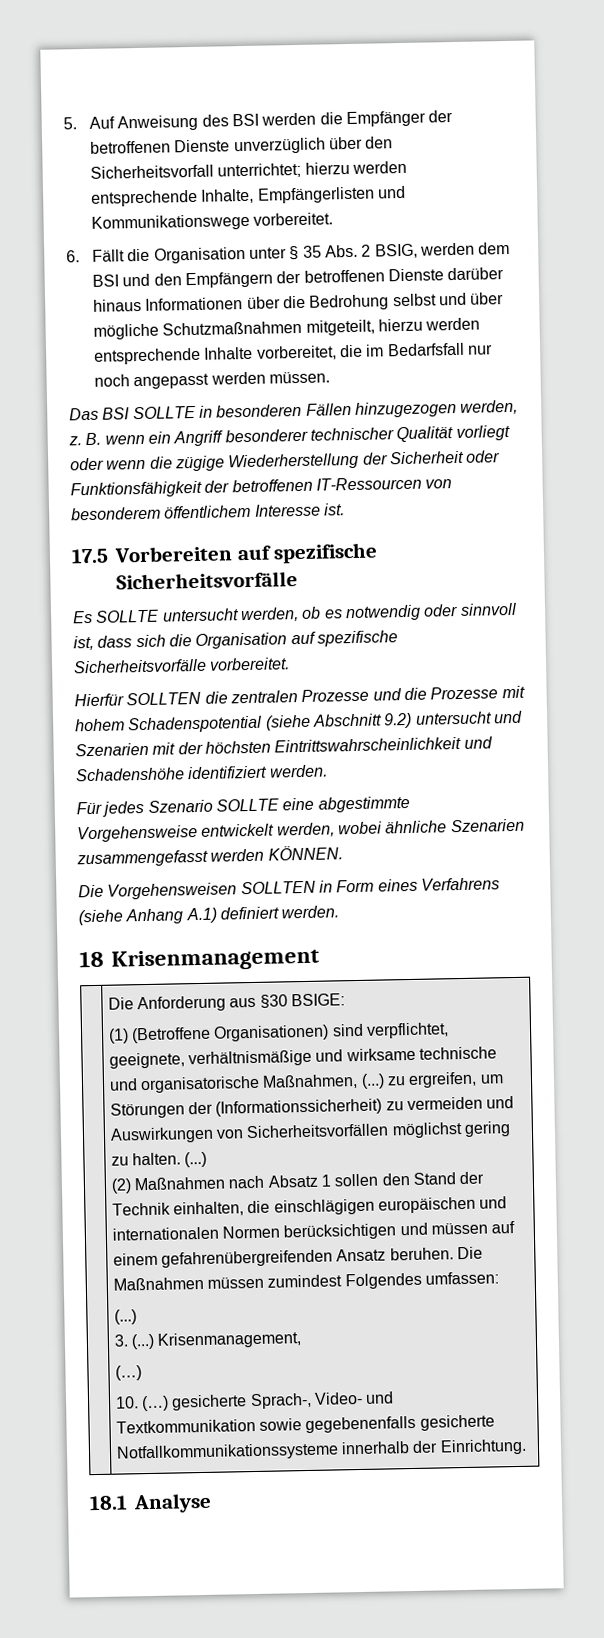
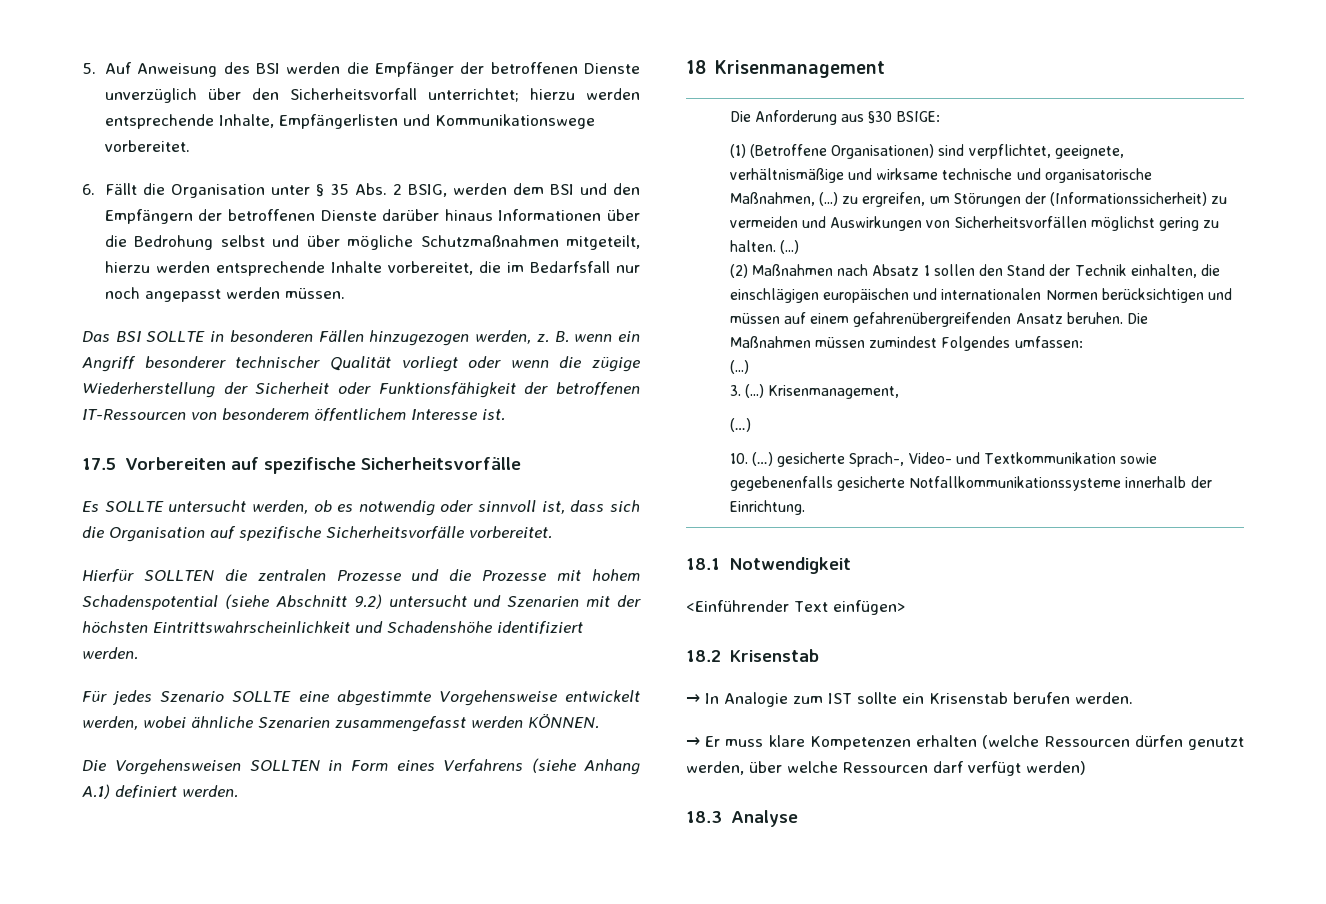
(128, 1503) none -> [728,557,851,574] [686,600,905,615] [686,649,819,662] [686,692,1133,707] [686,735,1244,750] [686,761,1086,776] [686,811,722,823] Notwendigkeit // <Einführender Text einfügen> // 18.2 Krisenstab // → In Analogie zum IST sollte ein Krisenstab berufen werden. // → Er muss klare Kompetenzen erhalten (welche Ressourcen dürfen genutzt werden, über welche Ressourcen darf verfügt werden) // 18.3

